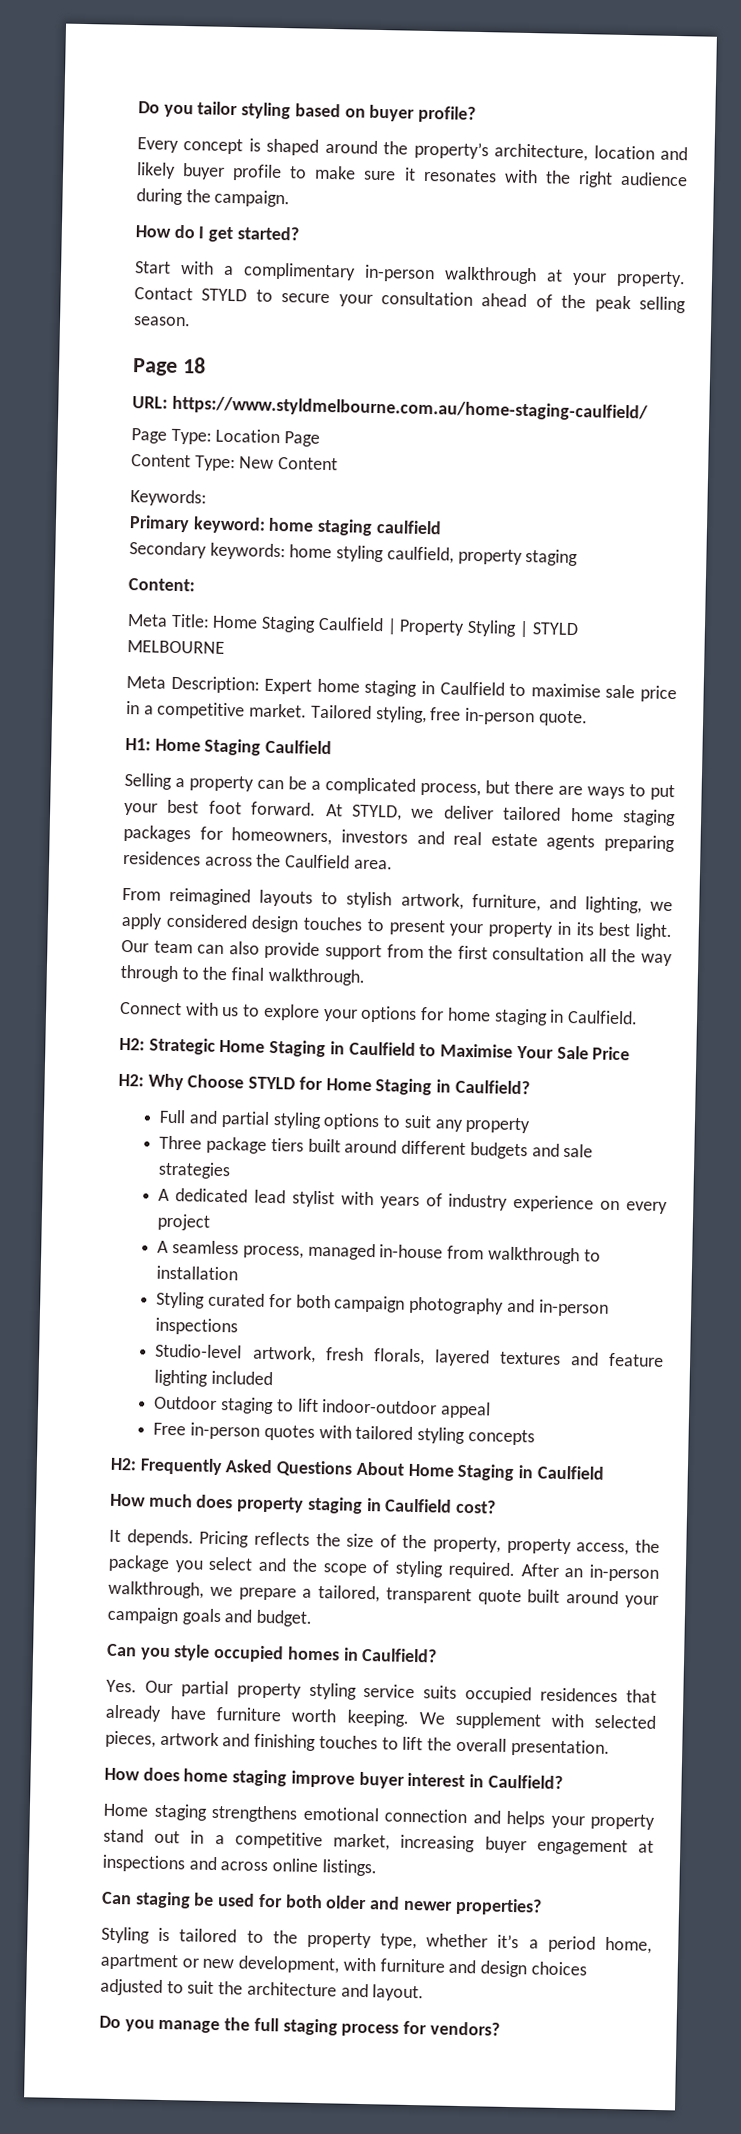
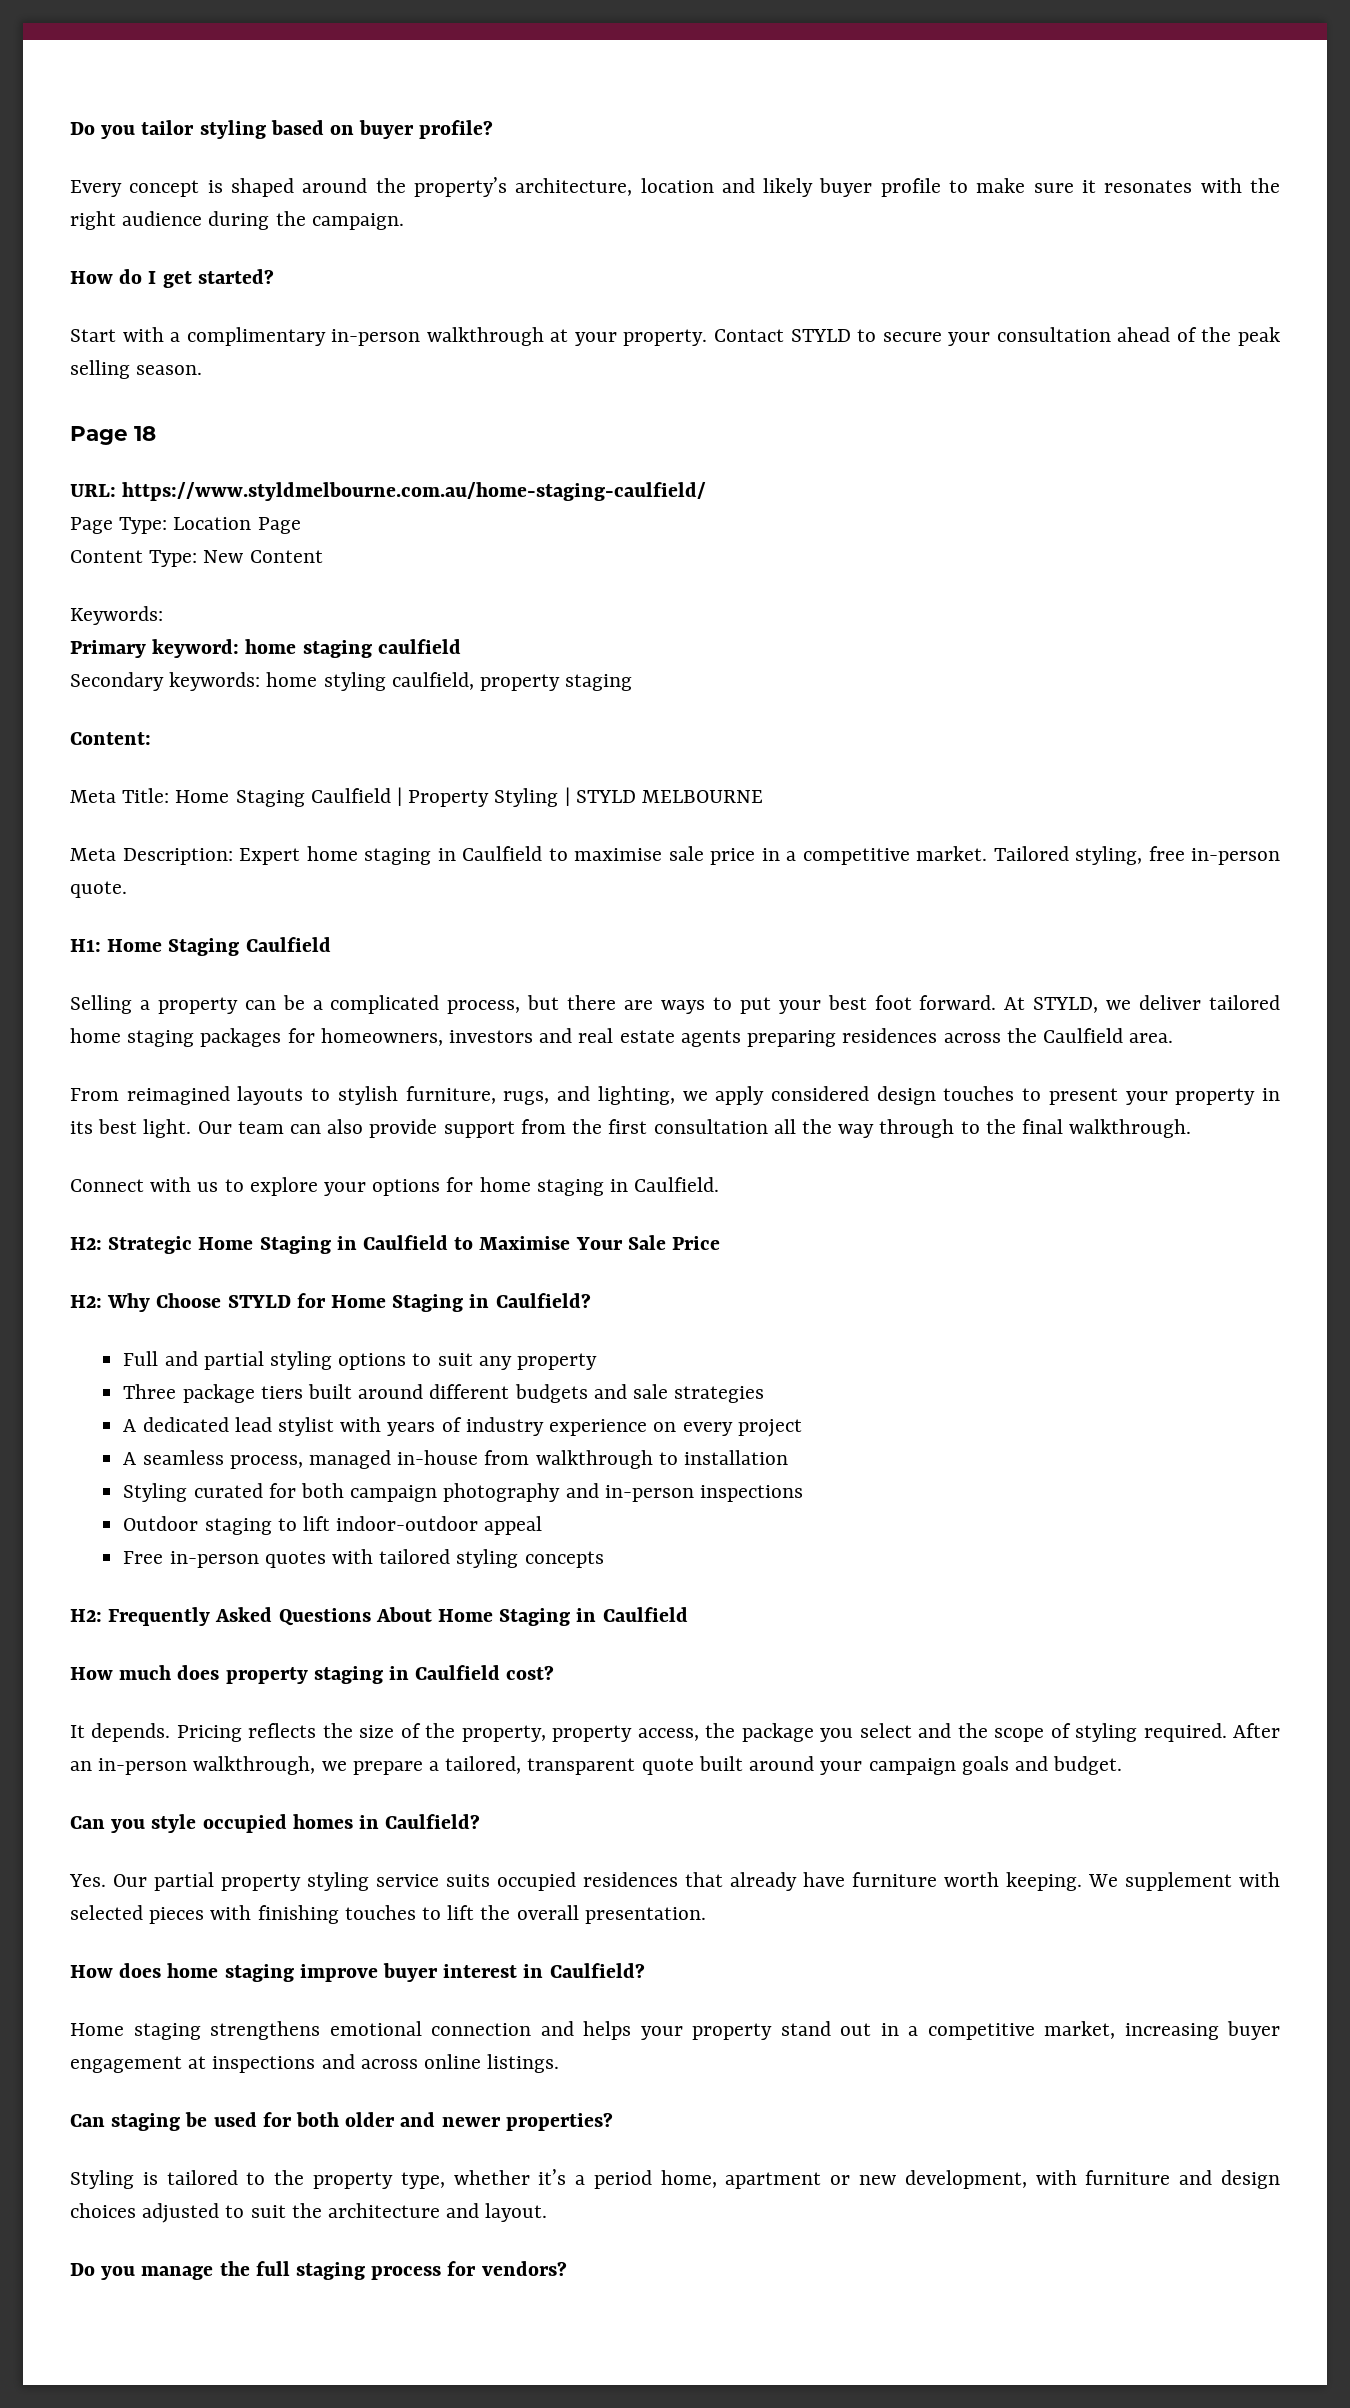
[400,892,541,912] artwork, furniture, -> [405,1086,550,1105] furniture, rugs,
[155,1343,665,1368] [154,1369,274,1387] // Studio-level artwork, fresh florals, layered textures and feature lighting included -> (804, 1493) none
[105,1730,251,1748] pieces, artwork and -> [149,1905,252,1924] pieces with

